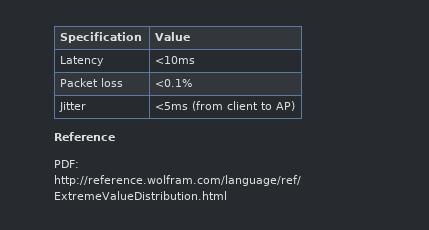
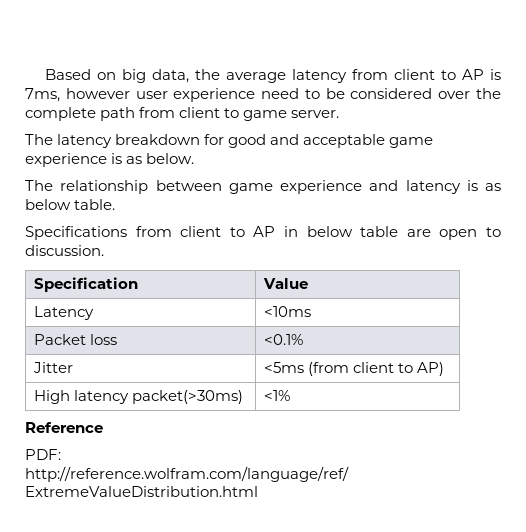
(60, 37) none -> [44,69,501,83] [25,88,501,102] [25,107,340,121] [25,134,434,148] [25,153,195,167] [25,180,501,194] [25,199,116,210] [25,226,502,240] [25,245,104,256] Based on big data, the average latency from client to AP is 7ms, however user experience need to be considered over the complete path from client to game server. // The latency breakdown for good and acceptable game experience is as below. // The relationship between game experience and latency is as below table. // Specifications from client to AP in below table are open to discussion. //
(296, 106) none -> [34,390,244,404] [264,390,291,401] // High latency packet(>30ms) | <1%

